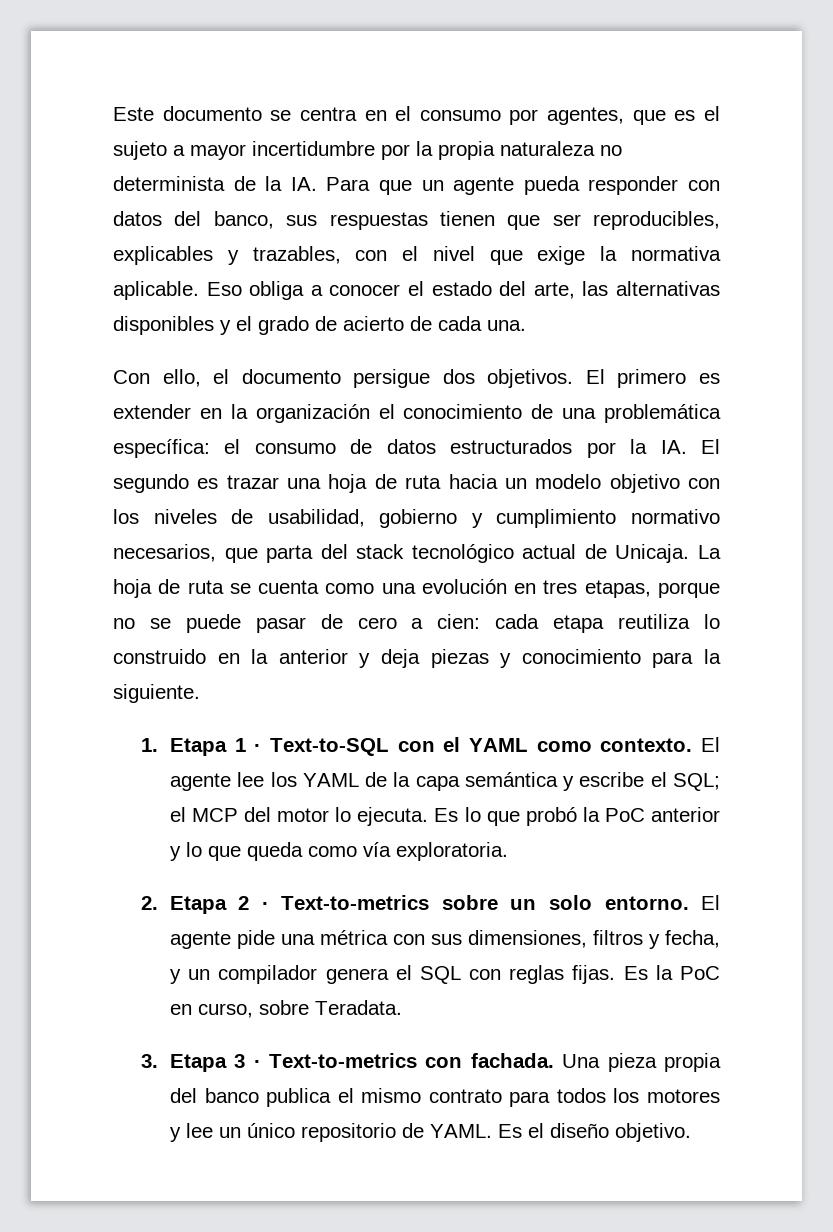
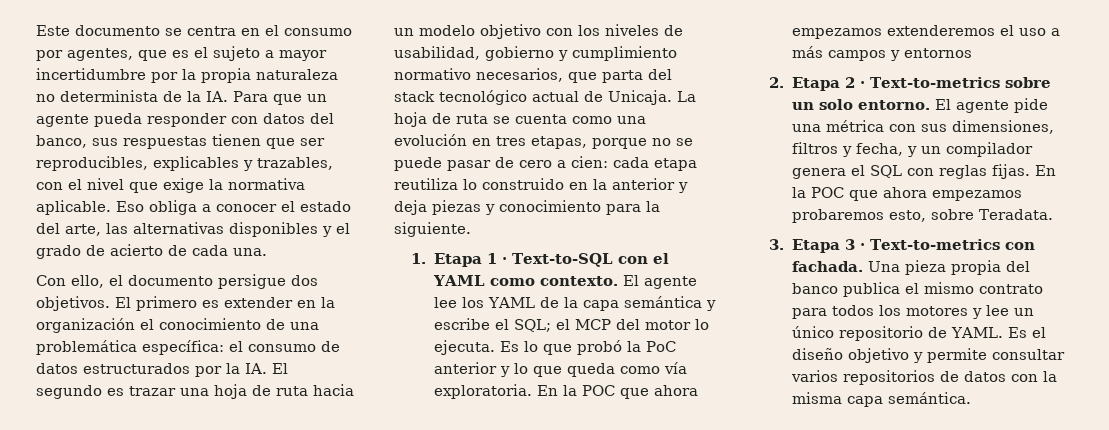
(508, 851) none -> [536,385,698,399] [791,25,1060,39] [791,46,972,61] En la POC que ahora empezamos extenderemos el uso a más campos y entornos
[623,965,720,980] [169,1003,253,1018] Es la PoC en curso, -> [1034,165,1056,176] [791,187,1022,201] [791,209,926,223] En la POC que ahora empezamos probaremos esto,
[614,1123,691,1142] objetivo. -> [847,348,1065,363] [790,370,1057,385] [791,392,971,407] objetivo y permite consultar varios repositorios de datos con la misma capa semántica.

